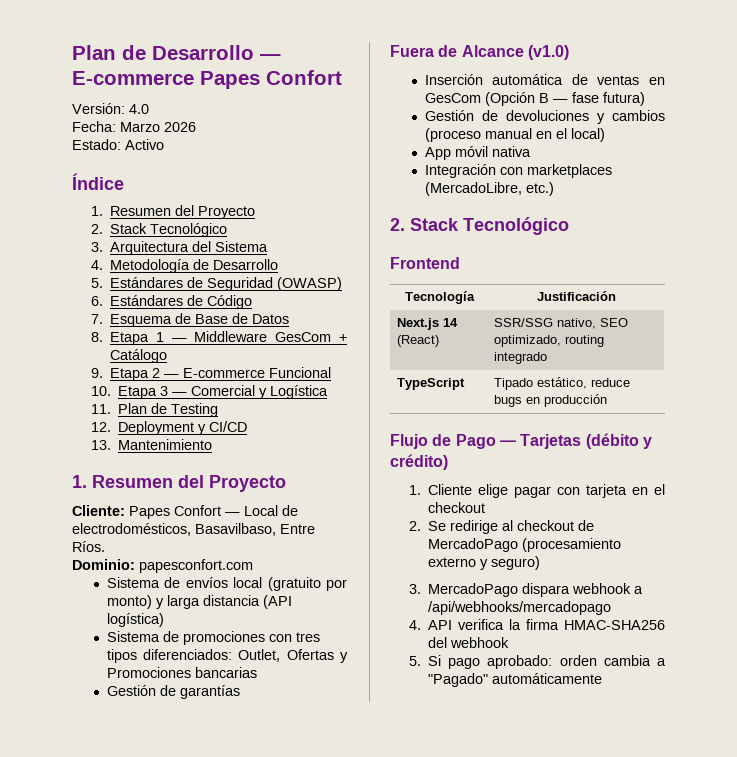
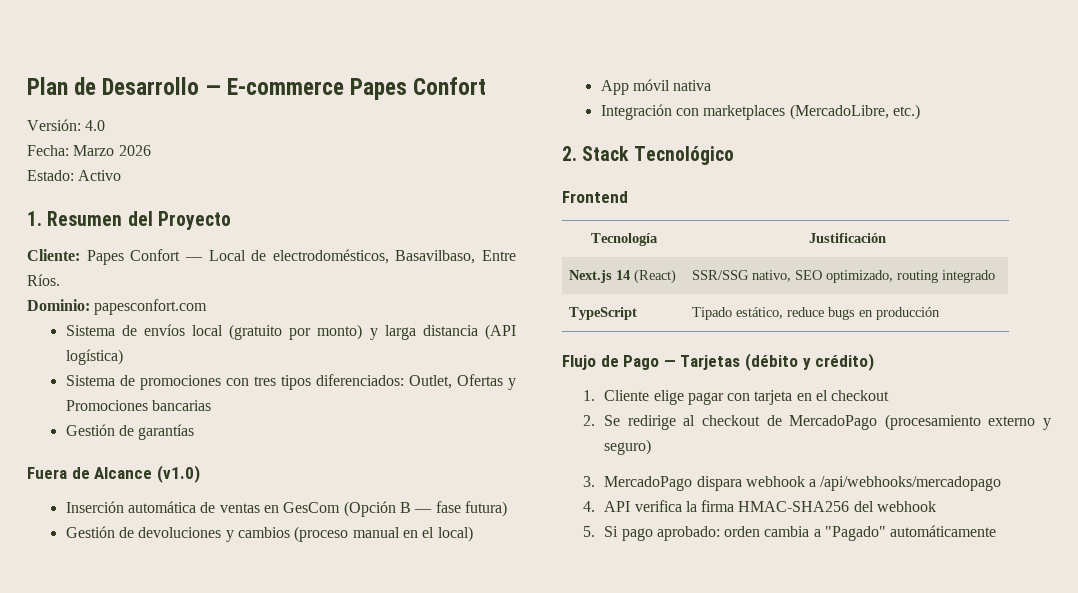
[72,173,124,190] [90,205,255,219] [90,223,227,237] [90,241,268,255] [90,259,278,273] [90,277,342,291] [90,295,252,309] [90,313,289,327] [90,331,348,345] [109,349,167,363] [90,367,331,381] [90,385,328,399] [90,403,218,417] [90,421,247,435] [90,439,212,450] // Índice // 1. Resumen del Proyecto // 2. Stack Tecnológico // 3. Arquitectura del Sistema // 4. Metodología de Desarrollo // 5. Estándares de Seguridad (OWASP) // 6. Estándares de Código // 7. Esquema de Base de Datos // 8. Etapa 1 — Middleware GesCom + Catálogo // 9. Etapa 2 — E-commerce Funcional // 10. Etapa 3 — Comercial y Logística // 11. Plan de Testing // 12. Deployment y CI/CD // 13. Mantenimiento -> (122, 175) none

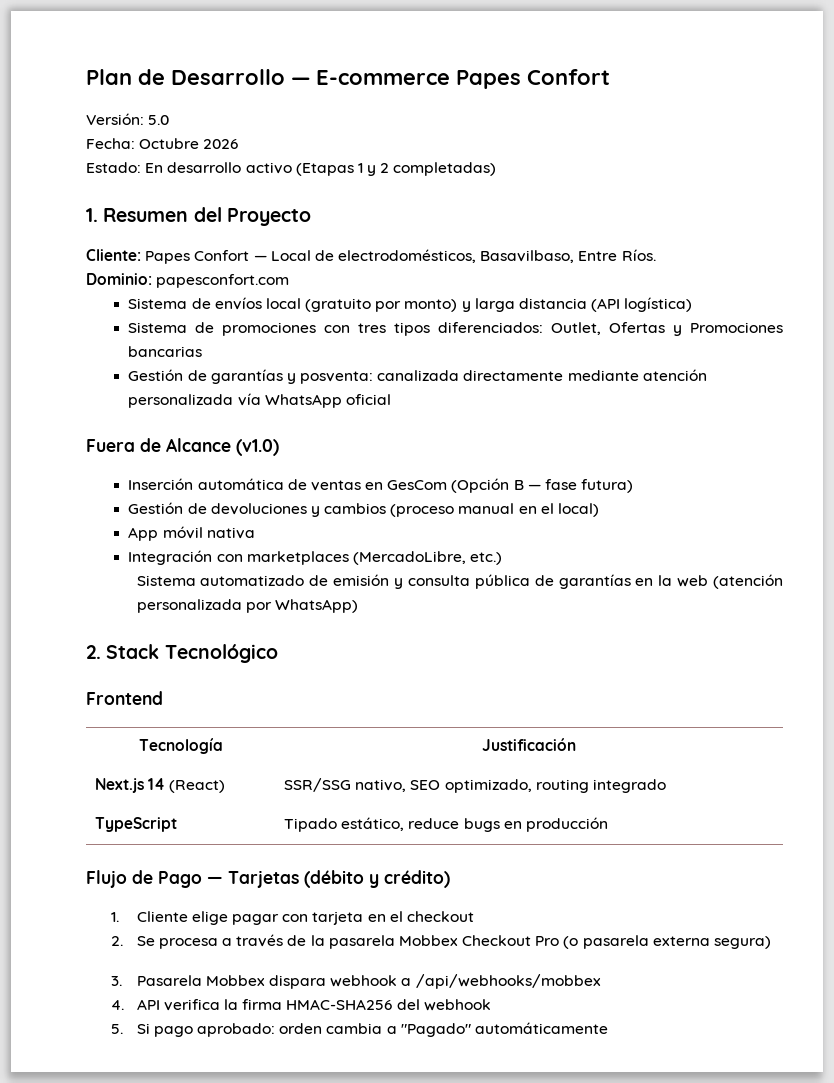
[85,120,106,131] 4.0 -> [148,115,170,125] 5.0
[73,145,115,156] Marzo -> [139,138,200,149] Octubre
[78,170,122,181] Activo -> [145,162,497,176] En desarrollo activo (Etapas 1 y 2 completadas)
(195, 432) none -> [286,369,707,384] [128,393,391,408] y posventa: canalizada directamente mediante atención personalizada vía WhatsApp oficial
(920, 112) none -> [136,574,784,589] [136,599,358,613] // Sistema automatizado de emisión y consulta pública de garantías en la web (atención personalizada por WhatsApp)
[627,414,1051,430] [604,439,652,455] redirige al checkout de MercadoPago (procesamiento externo y seguro) -> [158,934,772,949] procesa a través de la pasarela Mobbex Checkout Pro (o pasarela externa segura)
[604,476,693,491] MercadoPago -> [136,975,265,986] Pasarela Mobbex
[820,476,1002,491] /api/webhooks/mercadopago -> [415,974,601,989] /api/webhooks/mobbex

